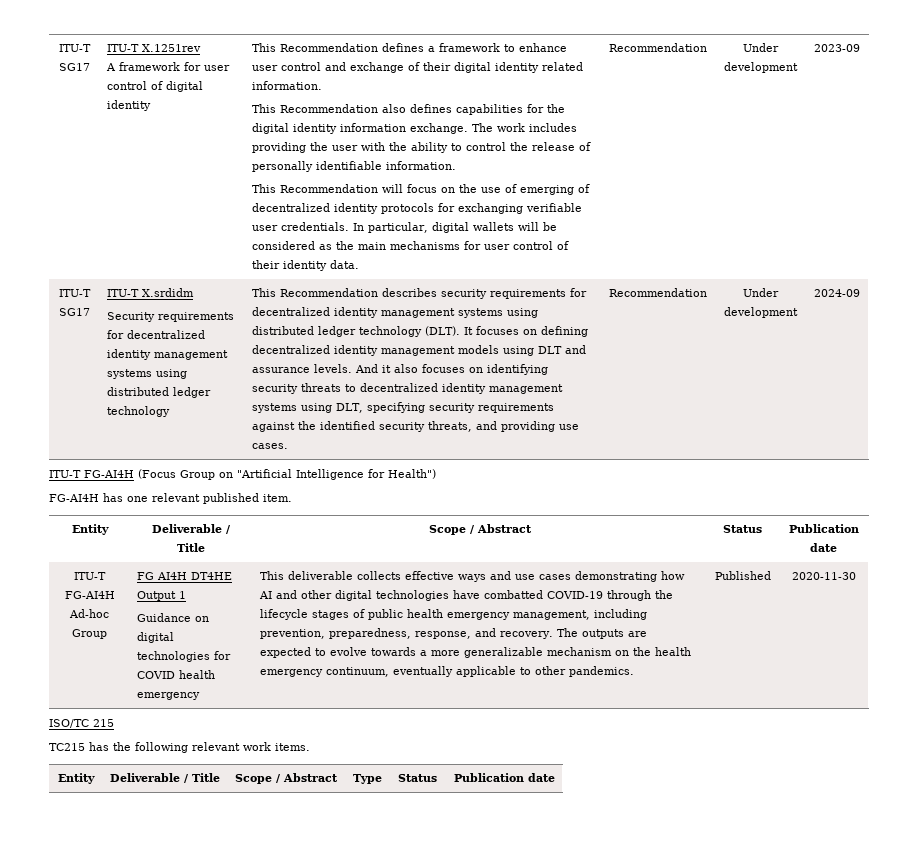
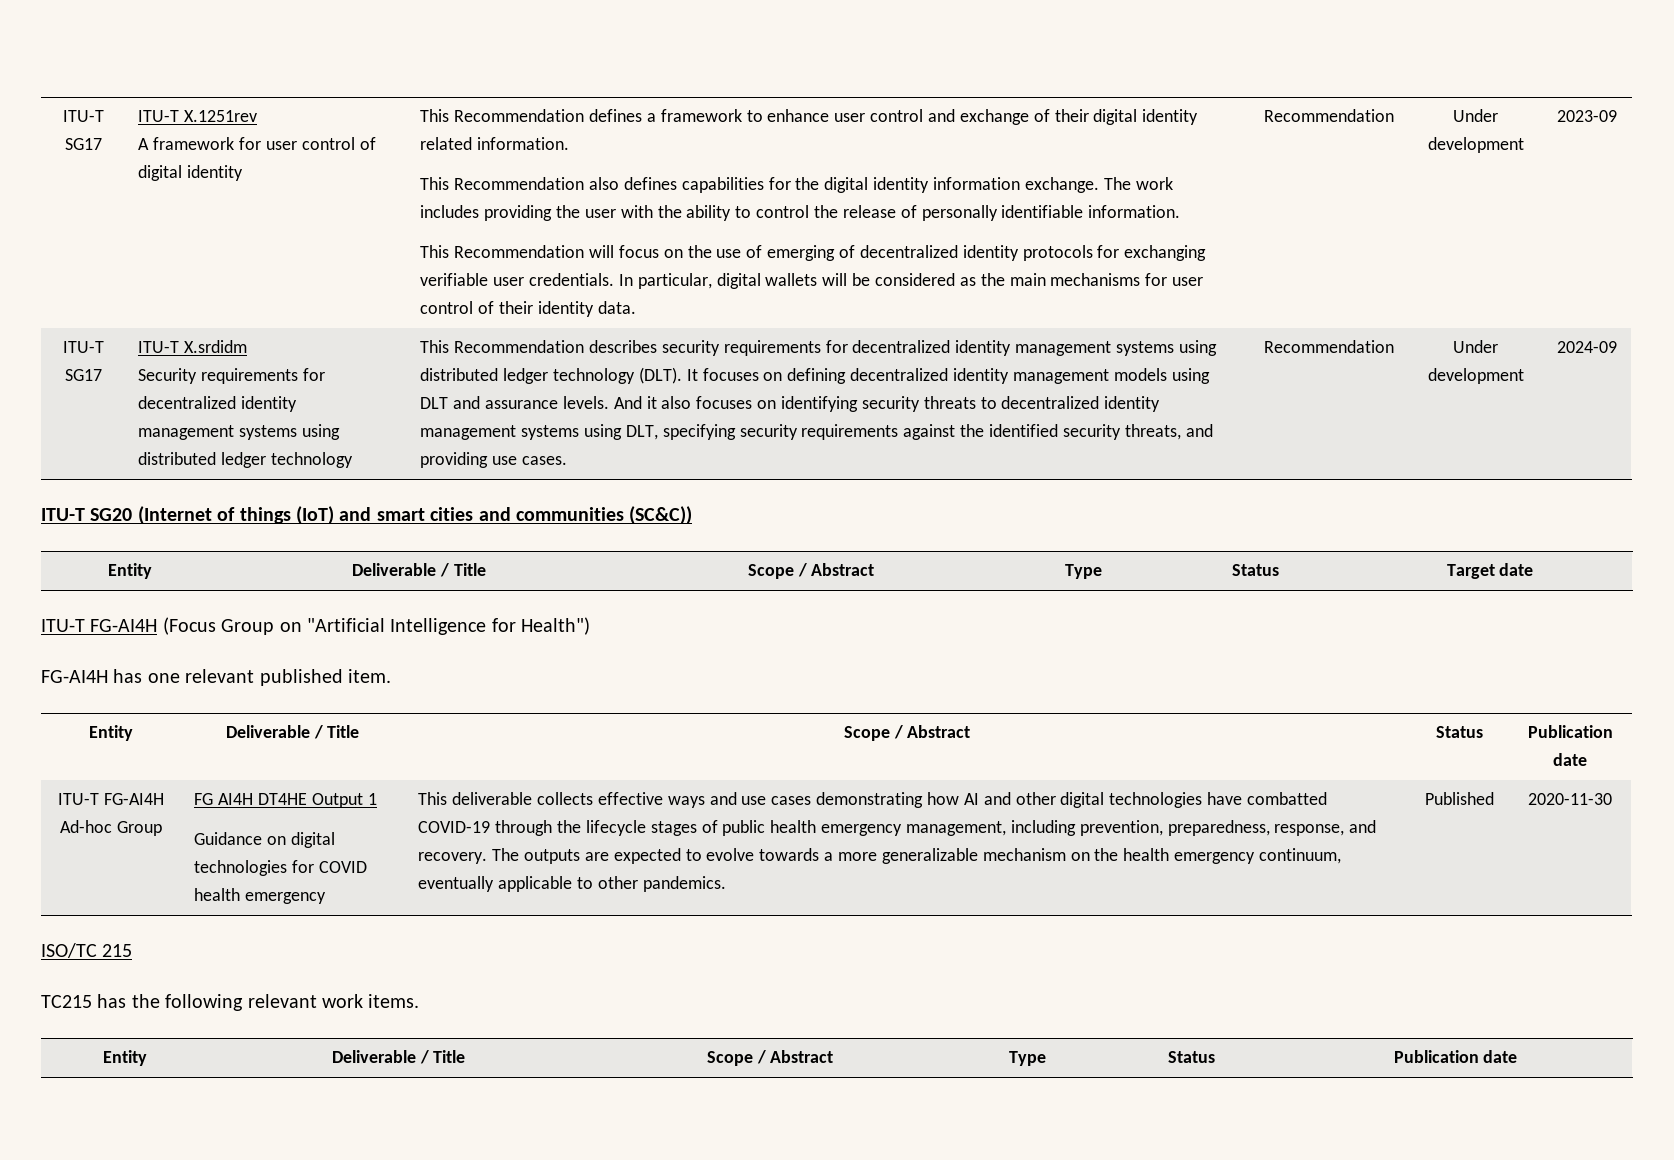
(860, 293) none -> [41,506,693,525] [108,563,152,579] [352,563,486,577] [747,563,875,579] [1064,564,1102,579] [1232,564,1279,576] [1446,563,1534,579] // ITU-T SG20 (Internet of things (IoT) and smart cities and communities (SC&C)) // Entity | Deliverable / Title | Scope / Abstract | Type | Status | Target date

